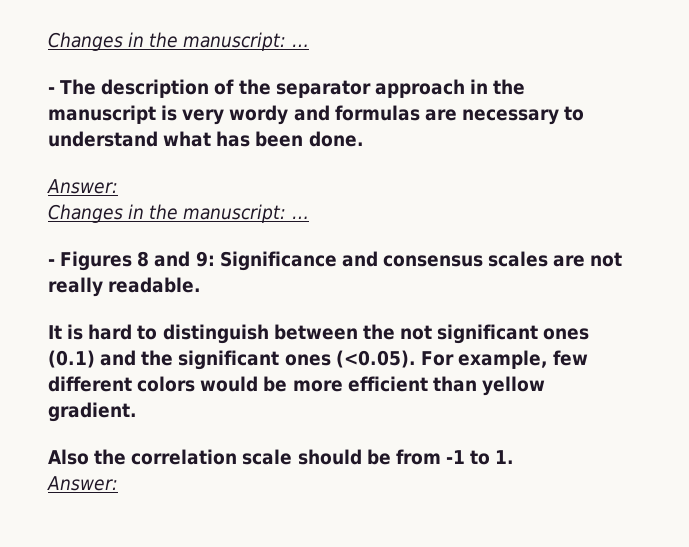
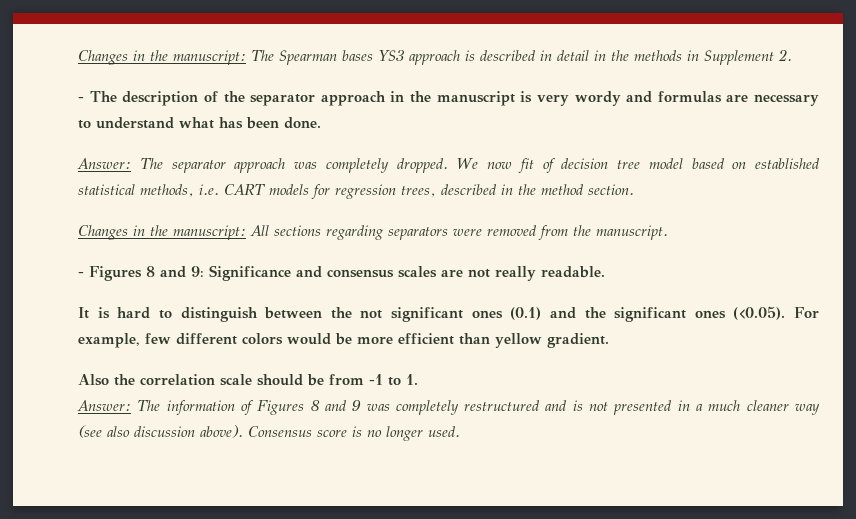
[48,32,309,51] Changes in the manuscript: … -> [78,49,792,65] Changes in the manuscript: The Spearman bases YS3 approach is described in detail in the methods in Supplement 2.
[48,204,309,223] // Changes in the manuscript: … -> [139,158,820,173] [78,184,634,199] [78,225,668,240] The separator approach was completely dropped. We now fit of decision tree model based on established statistical methods, i.e. CART models for regression trees, described in the method section. // Changes in the manuscript: All sections regarding separators were removed from the manuscript.
(118, 483) none -> [137,400,820,415] [78,425,460,441] The information of Figures 8 and 9 was completely restructured and is not presented in a much cleaner way (see also discussion above). Consensus score is no longer used.

